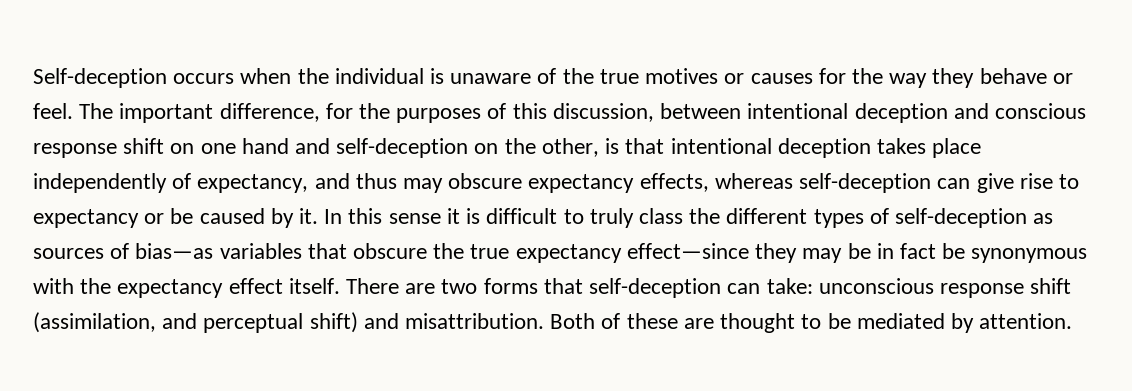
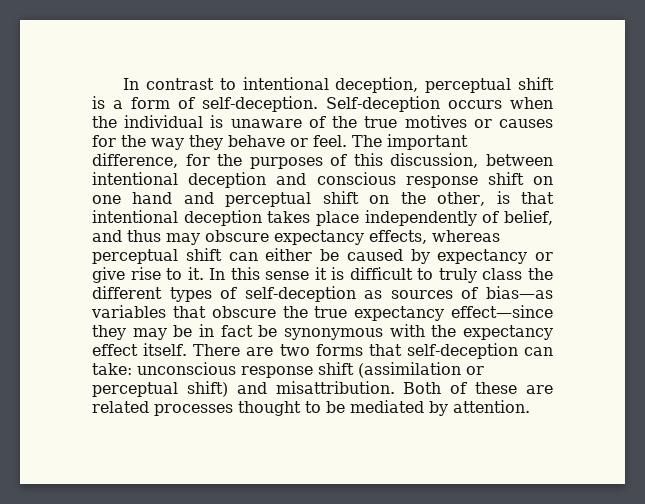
(33, 78) none -> [123,77,554,93] [92,96,318,112] In contrast to intentional deception, perceptual shift is a form of self-deception.
[336,138,469,158] self-deception -> [225,191,359,207] perceptual shift
[197,174,309,193] expectancy, -> [504,210,553,225] belief,
[799,173,1079,193] [33,208,294,228] self-deception can give rise to expectancy or be caused by -> [92,248,553,264] [92,267,183,283] perceptual shift can either be caused by expectancy or give rise to
[33,312,198,333] (assimilation, and -> [358,362,484,378] (assimilation or
(714, 323) none -> [92,401,233,416] related processes

